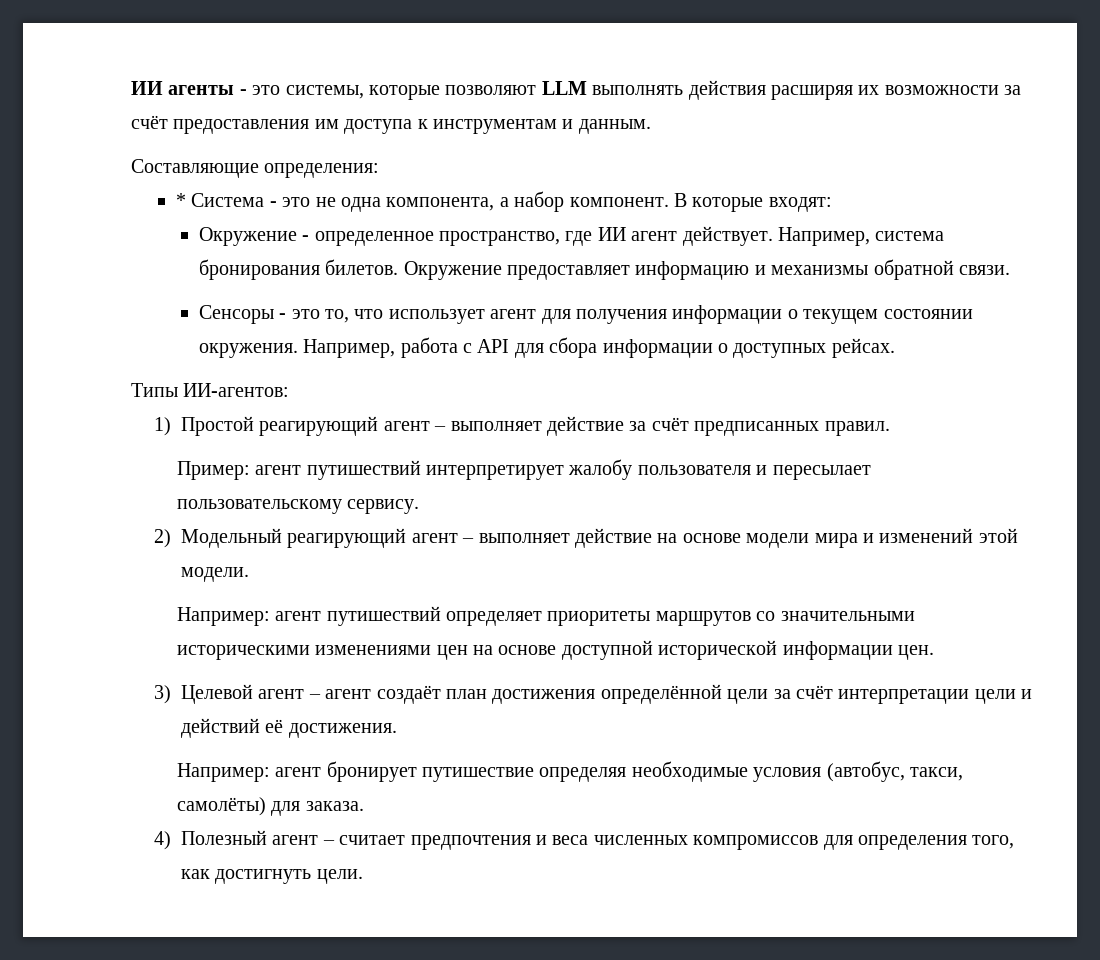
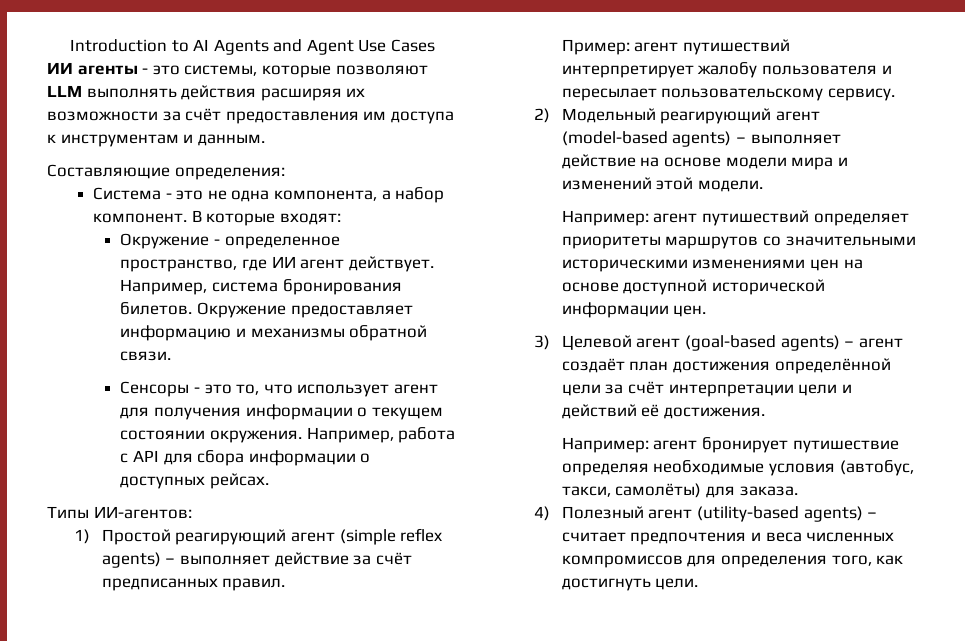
(131, 88) none -> [69,39,436,55] Introduction to AI Agents and Agent Use Cases //
[175,193,186,207] * -> (285, 173) none
(430, 426) none -> [339,528,443,545] [101,552,161,568] (simple reflex agents)
(458, 538) none -> [561,131,732,147] (model-based agents)
(305, 694) none -> [684,335,840,351] (goal-based agents)
(319, 840) none -> [696,506,863,522] (utility-based agents)

